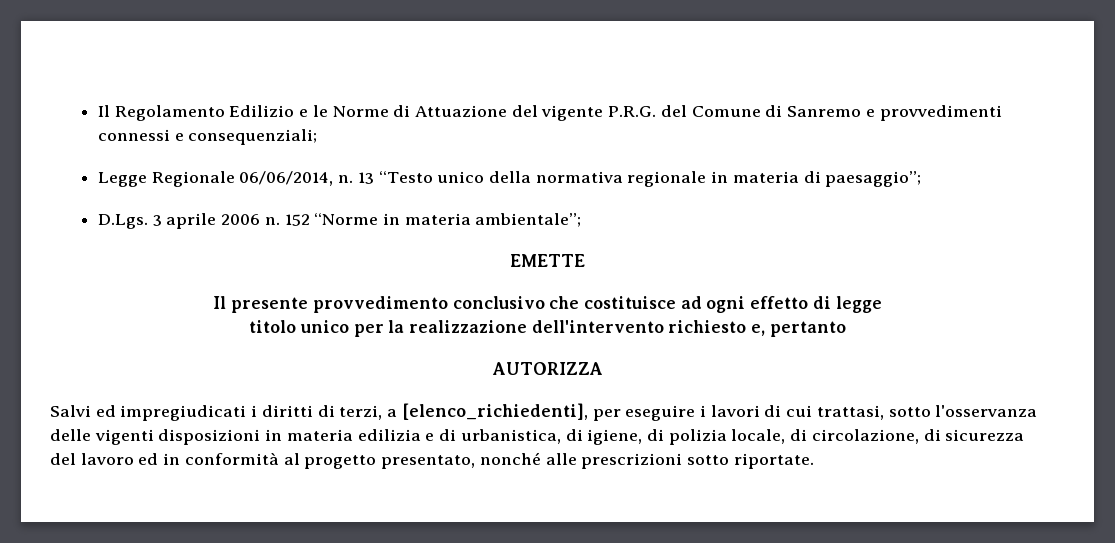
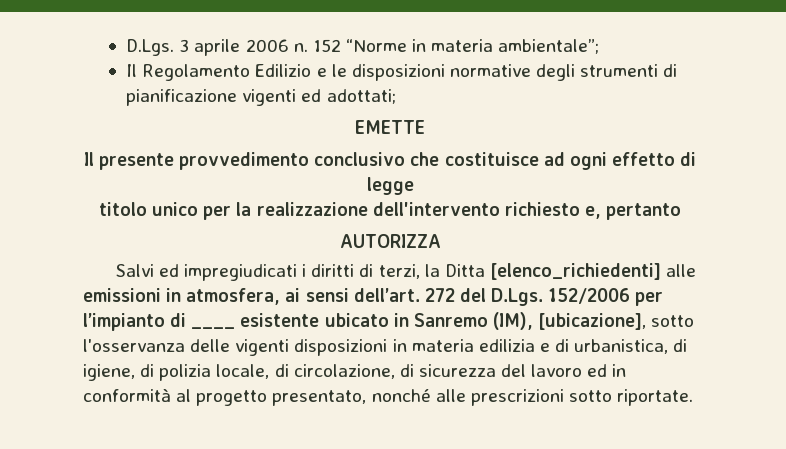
[97,105,1002,121] [97,129,318,145] [97,171,922,187] Il Regolamento Edilizio e le Norme di Attuazione del vigente P.R.G. del Comune di Sanremo e provvedimenti connessi e consequenziali; // Legge Regionale 06/06/2014, n. 13 “Testo unico della normativa regionale in materia di paesaggio”; // -> (126, 47) none
(582, 220) none -> [126,64,678,81] [126,89,396,106] // Il Regolamento Edilizio e le disposizioni normative degli strumenti di pianificazione vigenti ed adottati;
[387,403,884,421] a [elenco_richiedenti], per eseguire i lavori di cui trattasi, -> [424,263,697,280] [83,288,664,306] [83,313,187,331] [191,327,236,329] [240,312,647,330] la Ditta [elenco_richiedenti] alle emissioni in atmosfera, ai sensi dell’art. 272 del D.Lgs. 152/2006 per l’impianto di ____ esistente ubicato in Sanremo (IM), [ubicazione],

